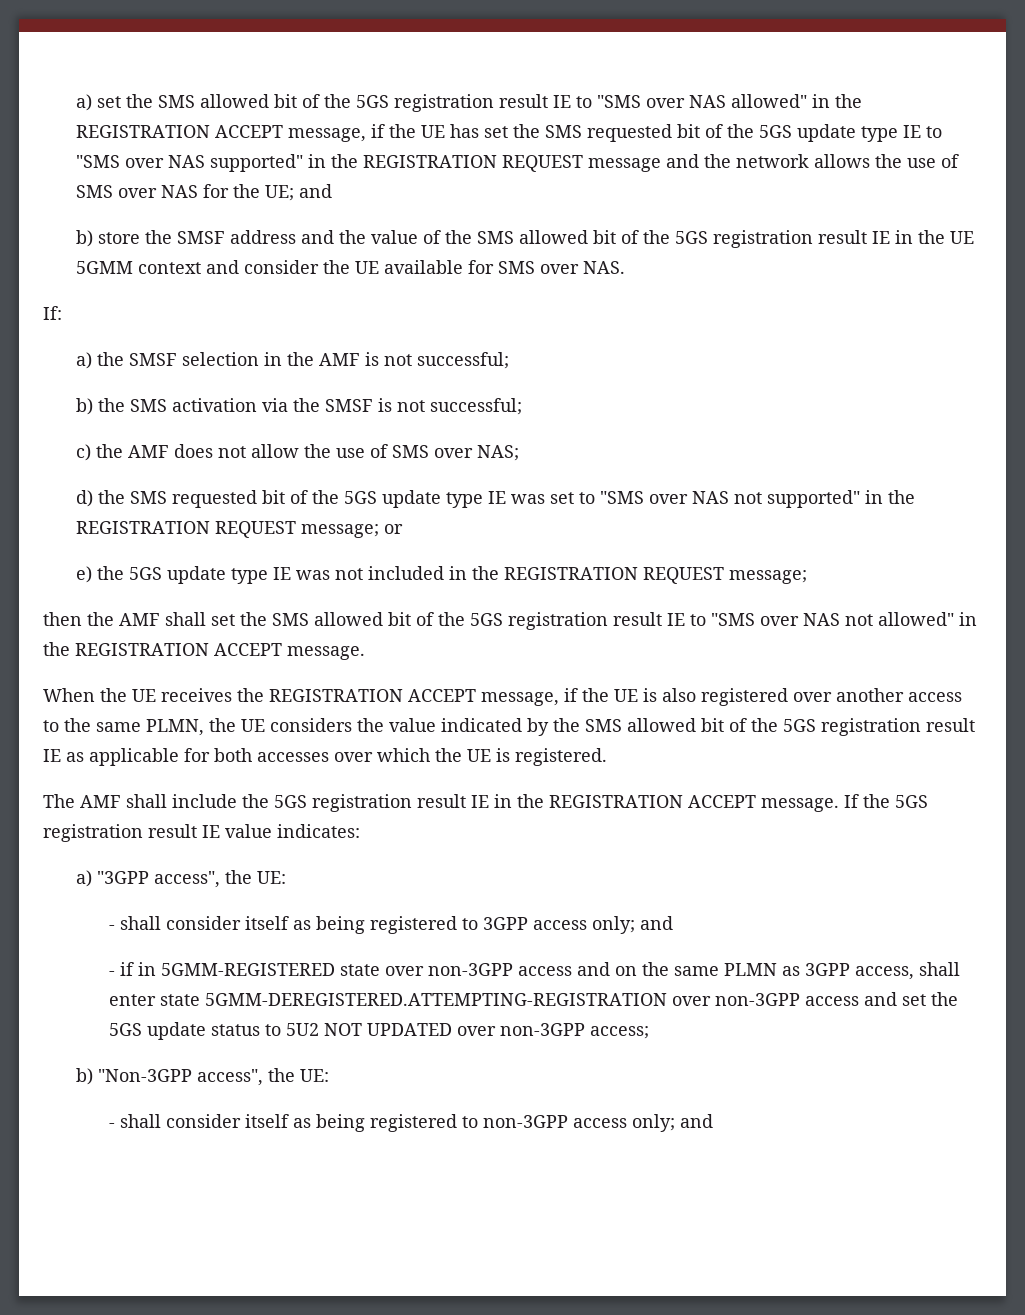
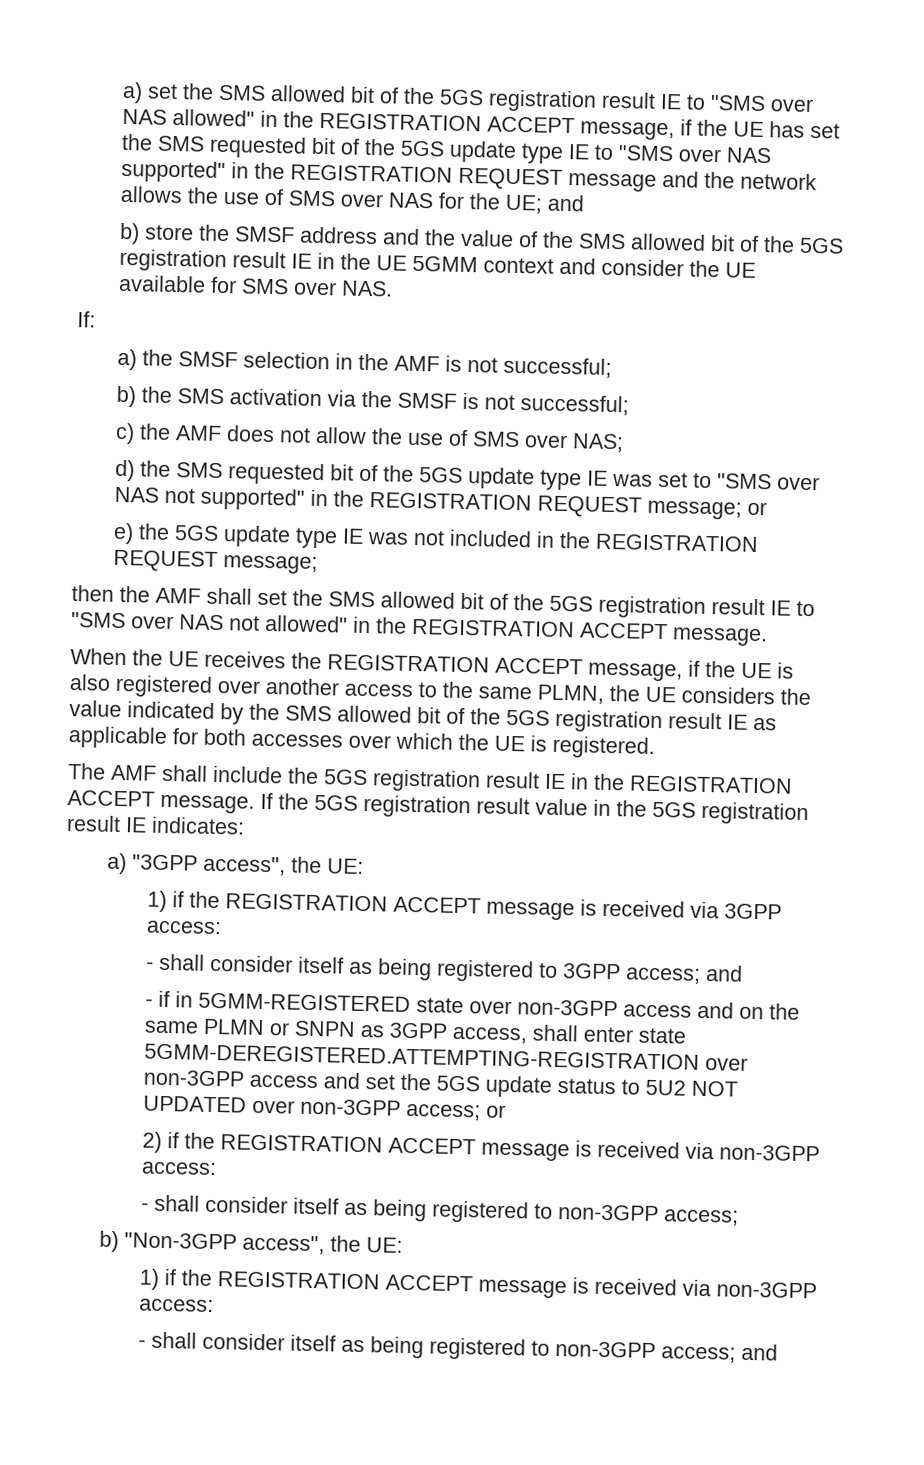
[202,824,272,838] IE value -> [535,798,809,826] [66,814,147,833] value in the 5GS registration result IE
(286, 877) none -> [147,890,783,921] [146,920,223,935] // 1) if the REGISTRATION ACCEPT message is received via 3GPP access:
[532,916,635,934] access only; -> [625,967,702,984] access;
(777, 969) none -> [269,1020,357,1037] or SNPN
[75,1068,329,1086] [108,1114,675,1132] // b) "Non-3GPP access", the UE: // - shall consider itself as being registered to non-3GPP access only; -> [486,1104,507,1118] [142,1131,821,1162] [141,1161,218,1176] [141,1194,740,1226] [99,1230,404,1255] [139,1268,818,1299] [139,1298,215,1313] [138,1331,737,1363] or // 2) if the REGISTRATION ACCEPT message is received via non-3GPP access: // - shall consider itself as being registered to non-3GPP access; // b) "Non-3GPP access", the UE: // 1) if the REGISTRATION ACCEPT message is received via non-3GPP access: // - shall consider itself as being registered to non-3GPP access;

